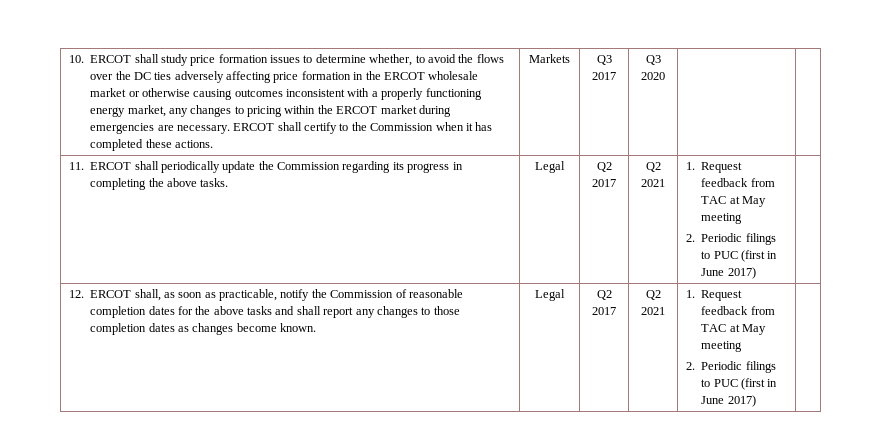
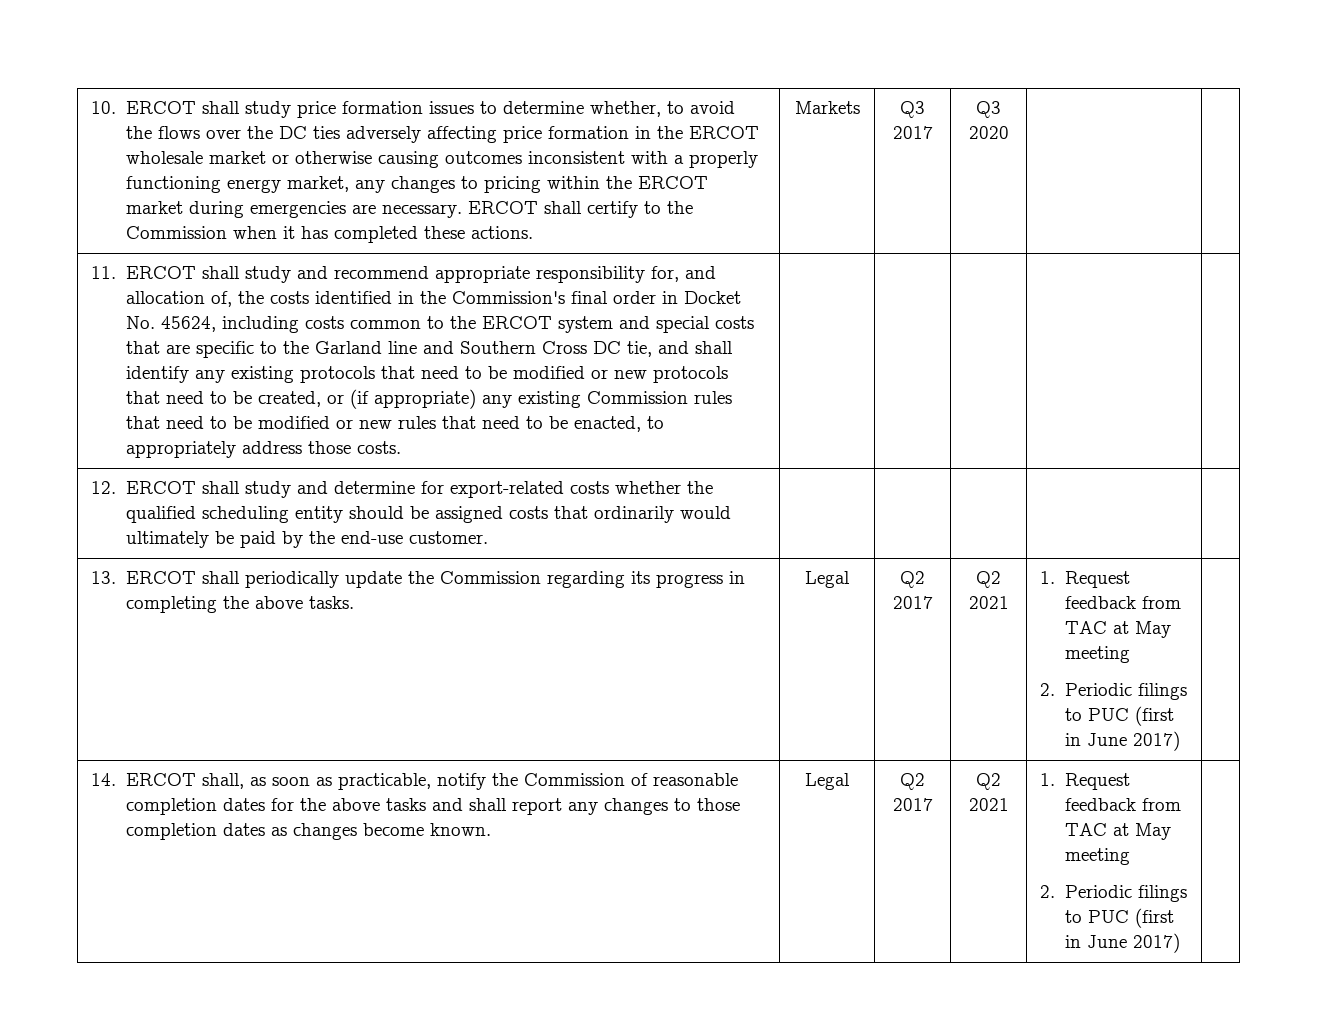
(159, 165) none -> [244,266,716,283] [125,291,741,307] [125,316,754,333] [125,341,733,358] [125,366,728,383] [125,389,732,409] [125,416,664,432] [125,441,401,458] [91,481,713,498] [125,506,731,523] [125,531,488,548] [91,571,240,584] study and recommend appropriate responsibility for, and allocation of, the costs identified in the Commission's final order in Docket No. 45624, including costs common to the ERCOT system and special costs that are specific to the Garland line and Southern Cross DC tie, and shall identify any existing protocols that need to be modified or new protocols that need to be created, or (if appropriate) any existing Commission rules that need to be modified or new rules that need to be enacted, to appropriately address those costs. | | | | | // 12. ERCOT shall study and determine for export-related costs whether the qualified scheduling entity should be assigned costs that ordinarily would ultimately be paid by the end-use customer. | | | | | // 13. ERCOT shall
[68,290,84,298] 12. -> [91,773,117,786] 14.

